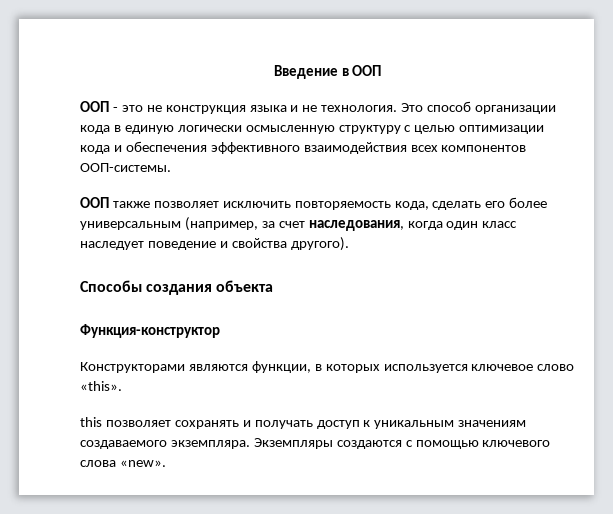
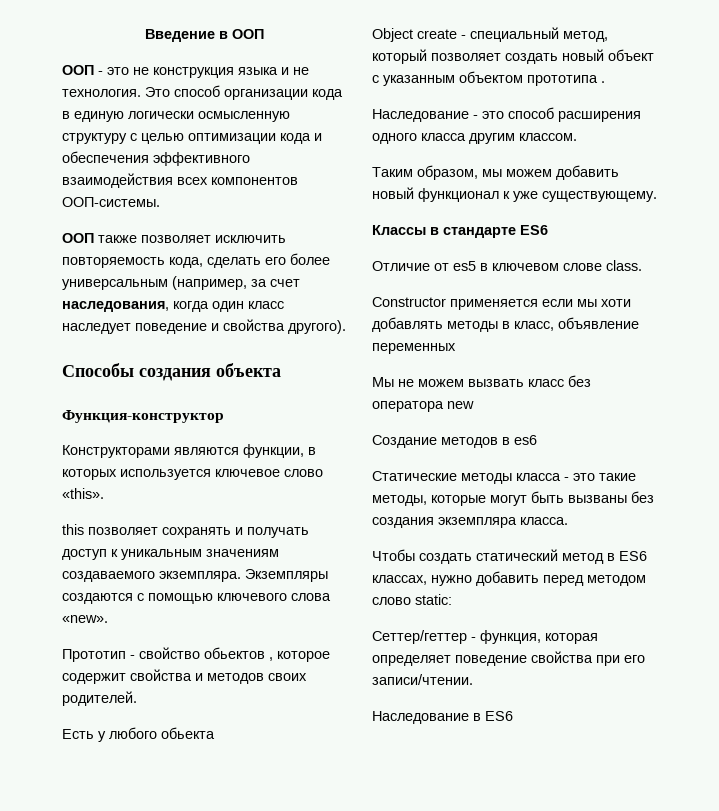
(166, 463) none -> [62,647,330,662] [62,669,307,684] [62,691,137,706] [62,727,215,742] [372,27,608,42] [372,49,654,64] [372,71,605,86] [372,107,641,122] [372,133,577,144] [372,165,619,180] [372,187,657,202] [372,225,548,238] [372,260,642,271] [372,297,631,310] [372,317,639,332] [372,343,456,354] [372,375,591,387] [372,401,474,412] [372,435,537,448] [372,471,636,484] [372,491,654,506] [372,517,568,528] [372,549,647,564] [372,571,646,586] [372,594,452,605] [372,630,598,644] [372,651,645,666] [372,674,473,685] [372,711,513,724] // Прототип - свойство обьектов , которое содержит свойства и методов своих родителей. // Есть у любого обьекта // Object create - специальный метод, который позволяет создать новый объект с указанным объектом прототипа . // Наследование - это способ расширения одного класса другим классом. // Таким образом, мы можем добавить новый функционал к уже существующему. // Классы в стандарте ES6 // Отличие от es5 в ключевом слове class. // Constructor применяется если мы хоти добавлять методы в класс, объявление переменных // Мы не можем вызвать класс без оператора new // Создание методов в es6 // Статические методы класса - это такие методы, которые могут быть вызваны без создания экземпляра класса. // Чтобы создать статический метод в ES6 классах, нужно добавить перед методом слово static: // Сеттер/геттер - функция, которая определяет поведение свойства при его записи/чтении. // Наследование в ES6

